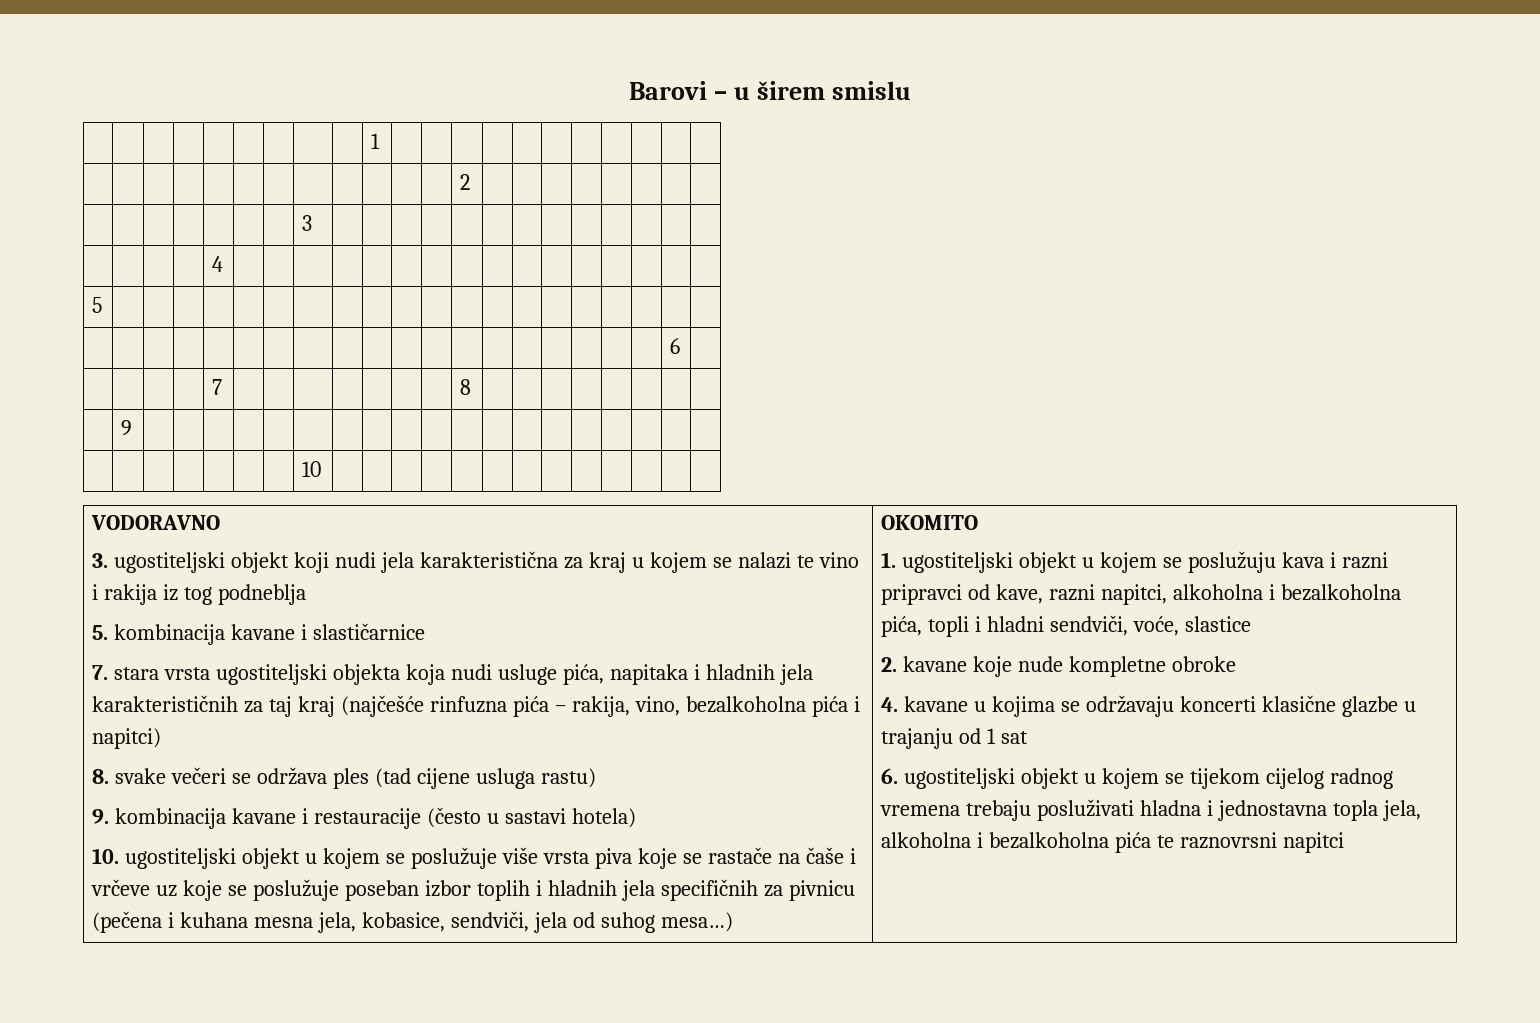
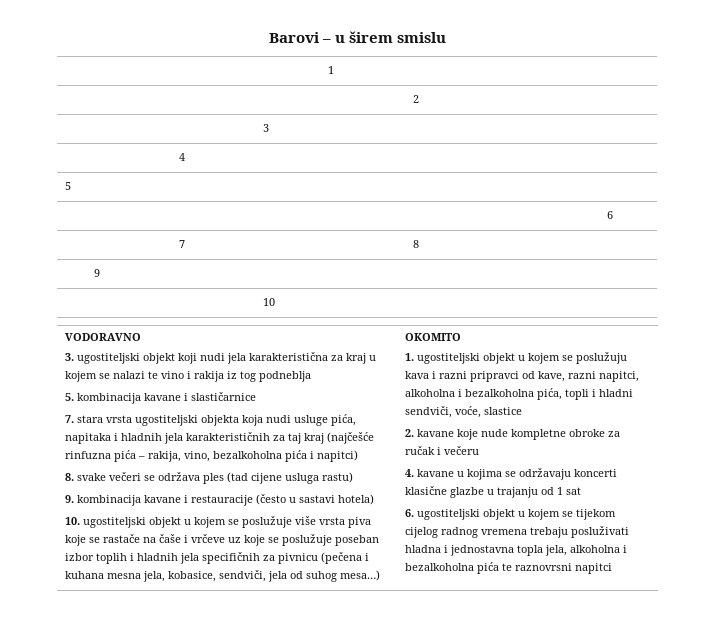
(1237, 664) none -> [607,431,620,437] [404,446,479,455] za ručak i večeru

